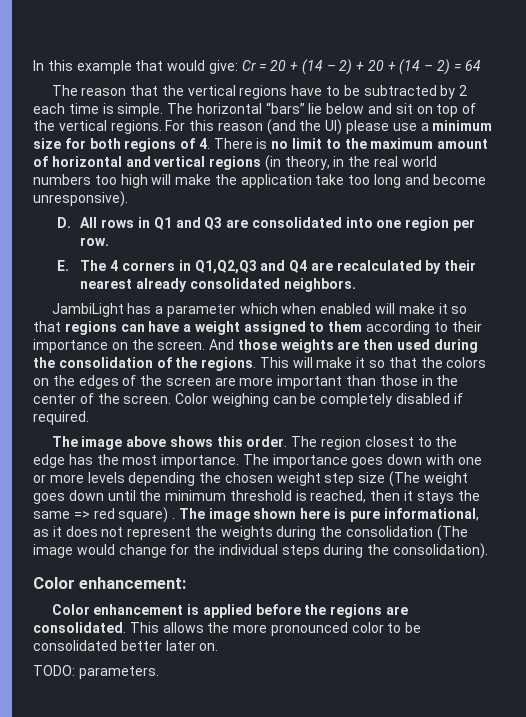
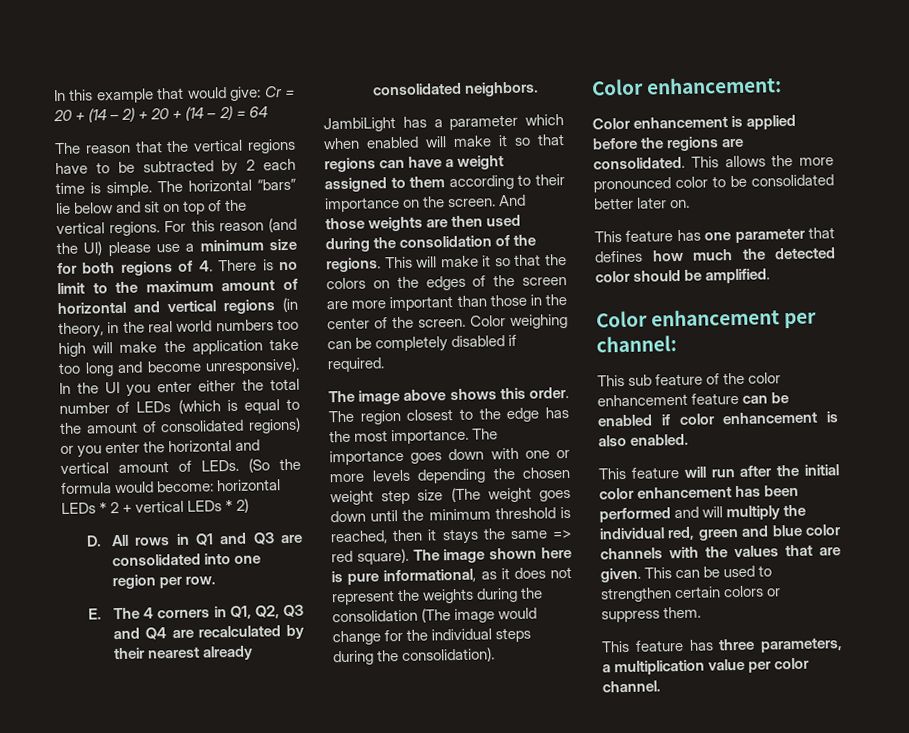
(128, 199) none -> [59,378,300,397] [59,398,300,415] [59,417,301,435] [60,439,261,458] [60,458,301,475] [61,479,282,495] [61,498,250,515] In the UI you enter either the total number of LEDs (which is equal to the amount of consolidated regions) or you enter the horizontal and vertical amount of LEDs. (So the formula would become: horizontal LEDs * 2 + vertical LEDs * 2)
[194,260,257,274] Q1,Q2,Q3 -> [229,604,304,620] Q1, Q2, Q3
[118,507,176,523] square) . -> [356,548,409,565] square).
[33,665,159,679] TODO: parameters. -> [594,227,835,243] [594,247,836,263] [595,268,771,284] [596,308,818,329] [596,335,677,353] [597,372,782,387] [597,392,790,407] [597,411,839,427] [598,433,690,447] [598,464,839,480] [599,484,800,500] [599,504,807,523] [599,524,842,541] [600,544,841,560] [600,565,773,583] [600,585,782,603] [601,606,702,623] [601,637,843,653] [602,657,811,676] [602,680,661,693] This feature has one parameter that defines how much the detected color should be amplified. // Color enhancement per channel: // This sub feature of the color enhancement feature can be enabled if color enhancement is also enabled. // This feature will run after the initial color enhancement has been performed and will multiply the individual red, green and blue color channels with the values that are given. This can be used to strengthen certain colors or suppress them. // This feature has three parameters, a multiplication value per color channel.

